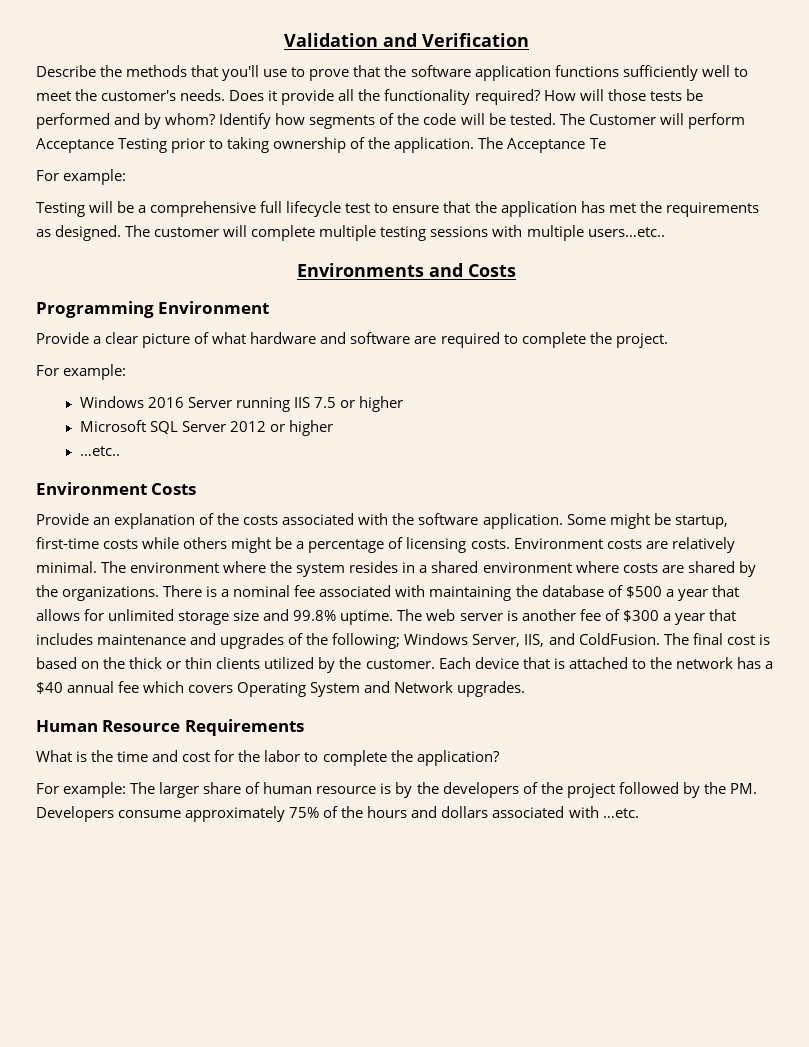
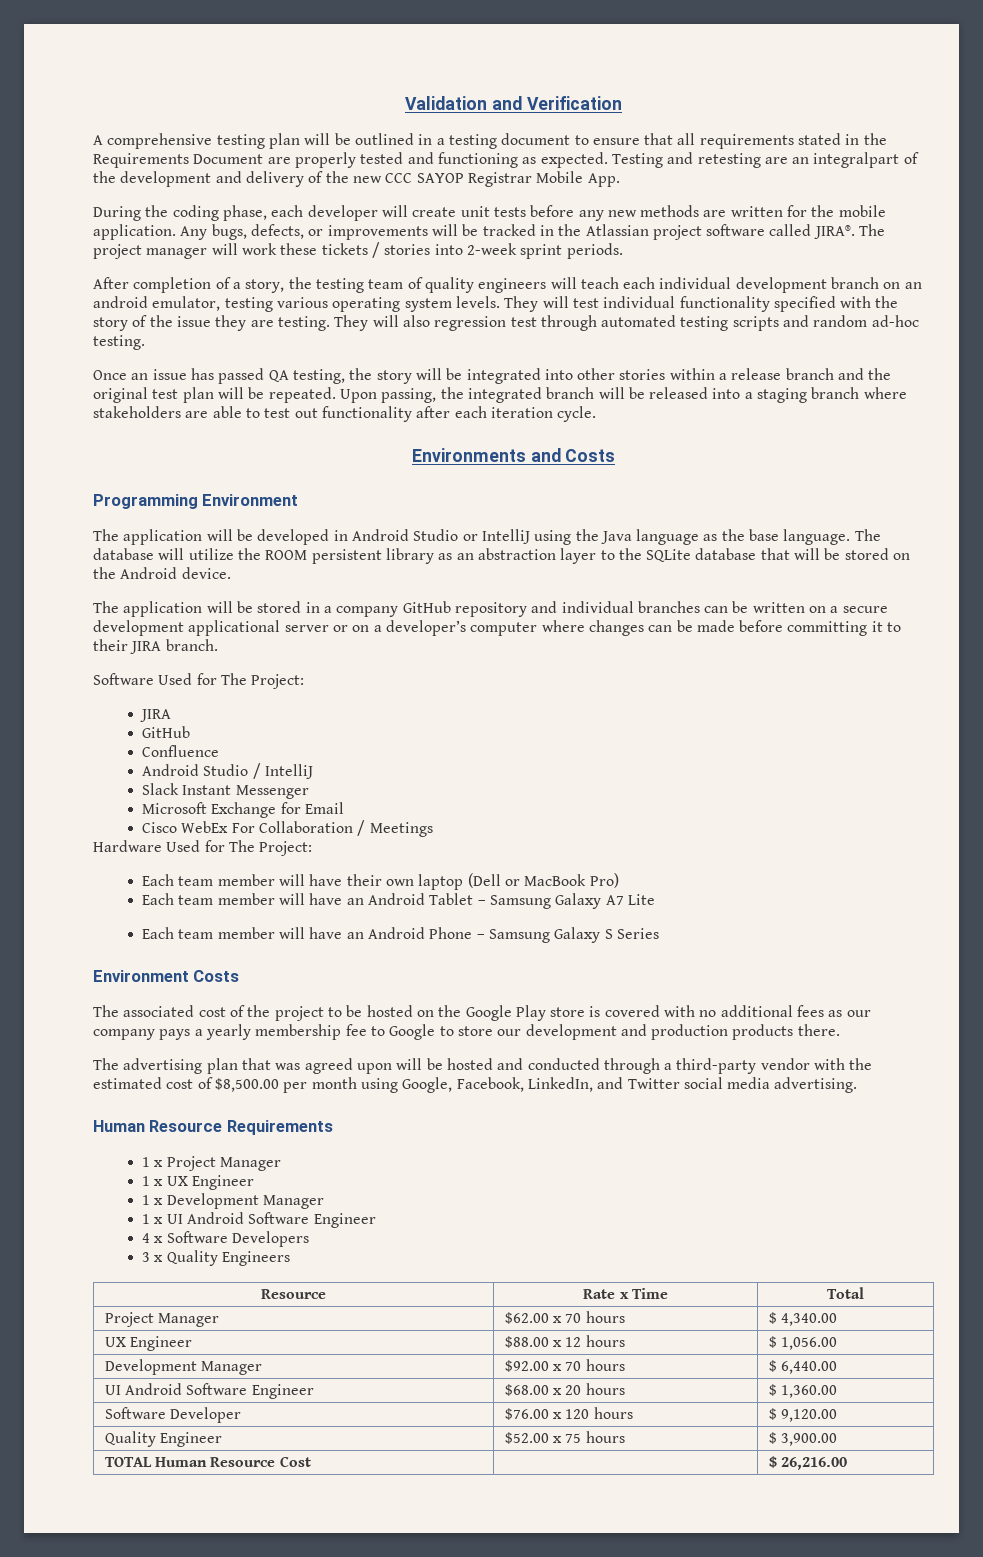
[36,65,748,81] [36,89,703,105] [36,113,745,129] [36,137,606,153] [36,169,127,185] [36,201,759,217] [36,225,665,241] Describe the methods that you'll use to prove that the software application functions sufficiently well to meet the customer's needs. Does it provide all the functionality required? How will those tests be performed and by whom? Identify how segments of the code will be tested. The Customer will perform Acceptance Testing prior to taking ownership of the application. The Acceptance Te // For example: // Testing will be a comprehensive full lifecycle test to ensure that the application has met the requirements as designed. The customer will complete multiple testing sessions with multiple users…etc.. -> [93,133,887,149] [93,152,919,168] [93,171,620,187] [93,205,886,221] [93,224,886,240] [93,242,623,259] [93,277,922,293] [93,296,899,312] [93,315,919,331] [93,335,145,350] [93,368,892,384] [93,387,907,403] [93,406,597,422] A comprehensive testing plan will be outlined in a testing document to ensure that all requirements stated in the Requirements Document are properly tested and functioning as expected. Testing and retesting are an integralpart of the development and delivery of the new CCC SAYOP Registrar Mobile App. // During the coding phase, each developer will create unit tests before any new methods are written for the mobile application. Any bugs, defects, or improvements will be tracked in the Atlassian project software called JIRA®. The project manager will work these tickets / stories into 2-week sprint periods. // After completion of a story, the testing team of quality engineers will teach each individual development branch on an android emulator, testing various operating system levels. They will test individual functionality specified with the story of the issue they are testing. They will also regression test through automated testing scripts and random ad-hoc testing. // Once an issue has passed QA testing, the story will be integrated into other stories within a release branch and the original test plan will be repeated. Upon passing, the integrated branch will be released into a staging branch where stakeholders are able to test out functionality after each iteration cycle.
[36,332,668,348] [36,364,127,380] [79,396,403,412] [79,420,333,436] [79,446,120,456] [36,482,197,495] [36,513,728,529] [36,537,735,553] [36,561,756,577] [36,585,739,601] [36,609,736,625] [36,633,770,649] [36,657,773,673] [36,681,526,697] [36,719,304,736] [36,750,500,766] [36,782,757,798] [36,806,639,822] Provide a clear picture of what hardware and software are required to complete the project. // For example: // Windows 2016 Server running IIS 7.5 or higher // Microsoft SQL Server 2012 or higher // …etc.. // Environment Costs // Provide an explanation of the costs associated with the software application. Some might be startup, first-time costs while others might be a percentage of licensing costs. Environment costs are relatively minimal. The environment where the system resides in a shared environment where costs are shared by the organizations. There is a nominal fee associated with maintaining the database of $500 a year that allows for unlimited storage size and 99.8% uptime. The web server is another fee of $300 a year that includes maintenance and upgrades of the following; Windows Server, IIS, and ColdFusion. The final cost is based on the thick or thin clients utilized by the customer. Each device that is attached to the network has a $40 annual fee which covers Operating System and Network upgrades. // Human Resource Requirements // What is the time and cost for the labor to complete the application? // For example: The larger share of human resource is by the developers of the project followed by the PM. Developers consume approximately 75% of the hours and dollars associated with …etc. -> [93,529,881,545] [93,548,911,564] [93,567,231,579] [93,601,888,617] [93,620,902,636] [93,639,218,654] [93,673,305,689] [140,709,172,722] [142,726,191,738] [142,745,220,757] [142,763,314,779] [142,783,309,799] [142,802,345,818] [142,820,433,837] [93,840,313,856] [142,873,619,890] [142,893,655,909] [142,927,659,943] [93,970,240,982] [93,1005,871,1021] [93,1024,840,1040] [93,1058,873,1074] [93,1077,858,1093] [93,1120,333,1135] [142,1156,282,1171] [142,1175,255,1190] [142,1193,325,1209] [142,1212,376,1228] [142,1231,310,1247] [142,1250,291,1266] [261,1289,326,1299] [583,1288,668,1299] [827,1287,864,1299] [104,1312,219,1327] [504,1311,625,1324] [768,1312,837,1326] [104,1336,192,1351] [504,1335,625,1348] [768,1336,837,1350] [104,1359,262,1375] [504,1359,625,1372] [768,1360,837,1374] [104,1383,314,1399] [504,1383,625,1396] [768,1384,837,1398] [104,1407,241,1423] [504,1407,633,1420] [768,1408,837,1422] [104,1431,222,1447] [504,1431,625,1444] [768,1432,837,1446] [104,1456,311,1467] [768,1456,847,1470] The application will be developed in Android Studio or IntelliJ using the Java language as the base language. The database will utilize the ROOM persistent library as an abstraction layer to the SQLite database that will be stored on the Android device. // The application will be stored in a company GitHub repository and individual branches can be written on a secure development applicational server or on a developer’s computer where changes can be made before committing it to their JIRA branch. // Software Used for The Project: // JIRA // GitHub // Confluence // Android Studio / IntelliJ // Slack Instant Messenger // Microsoft Exchange for Email // Cisco WebEx For Collaboration / Meetings // Hardware Used for The Project: // Each team member will have their own laptop (Dell or MacBook Pro) // Each team member will have an Android Tablet – Samsung Galaxy A7 Lite // Each team member will have an Android Phone – Samsung Galaxy S Series // Environment Costs // The associated cost of the project to be hosted on the Google Play store is covered with no additional fees as our company pays a yearly membership fee to Google to store our development and production products there. // The advertising plan that was agreed upon will be hosted and conducted through a third-party vendor with the estimated cost of $8,500.00 per month using Google, Facebook, LinkedIn, and Twitter social media advertising. // Human Resource Requirements // 1 x Project Manager // 1 x UX Engineer // 1 x Development Manager // 1 x UI Android Software Engineer // 4 x Software Developers // 3 x Quality Engineers // Resource | Rate x Time | Total // Project Manager | $62.00 x 70 hours | $ 4,340.00 // UX Engineer | $88.00 x 12 hours | $ 1,056.00 // Development Manager | $92.00 x 70 hours | $ 6,440.00 // UI Android Software Engineer | $68.00 x 20 hours | $ 1,360.00 // Software Developer | $76.00 x 120 hours | $ 9,120.00 // Quality Engineer | $52.00 x 75 hours | $ 3,900.00 // TOTAL Human Resource Cost | | $ 26,216.00

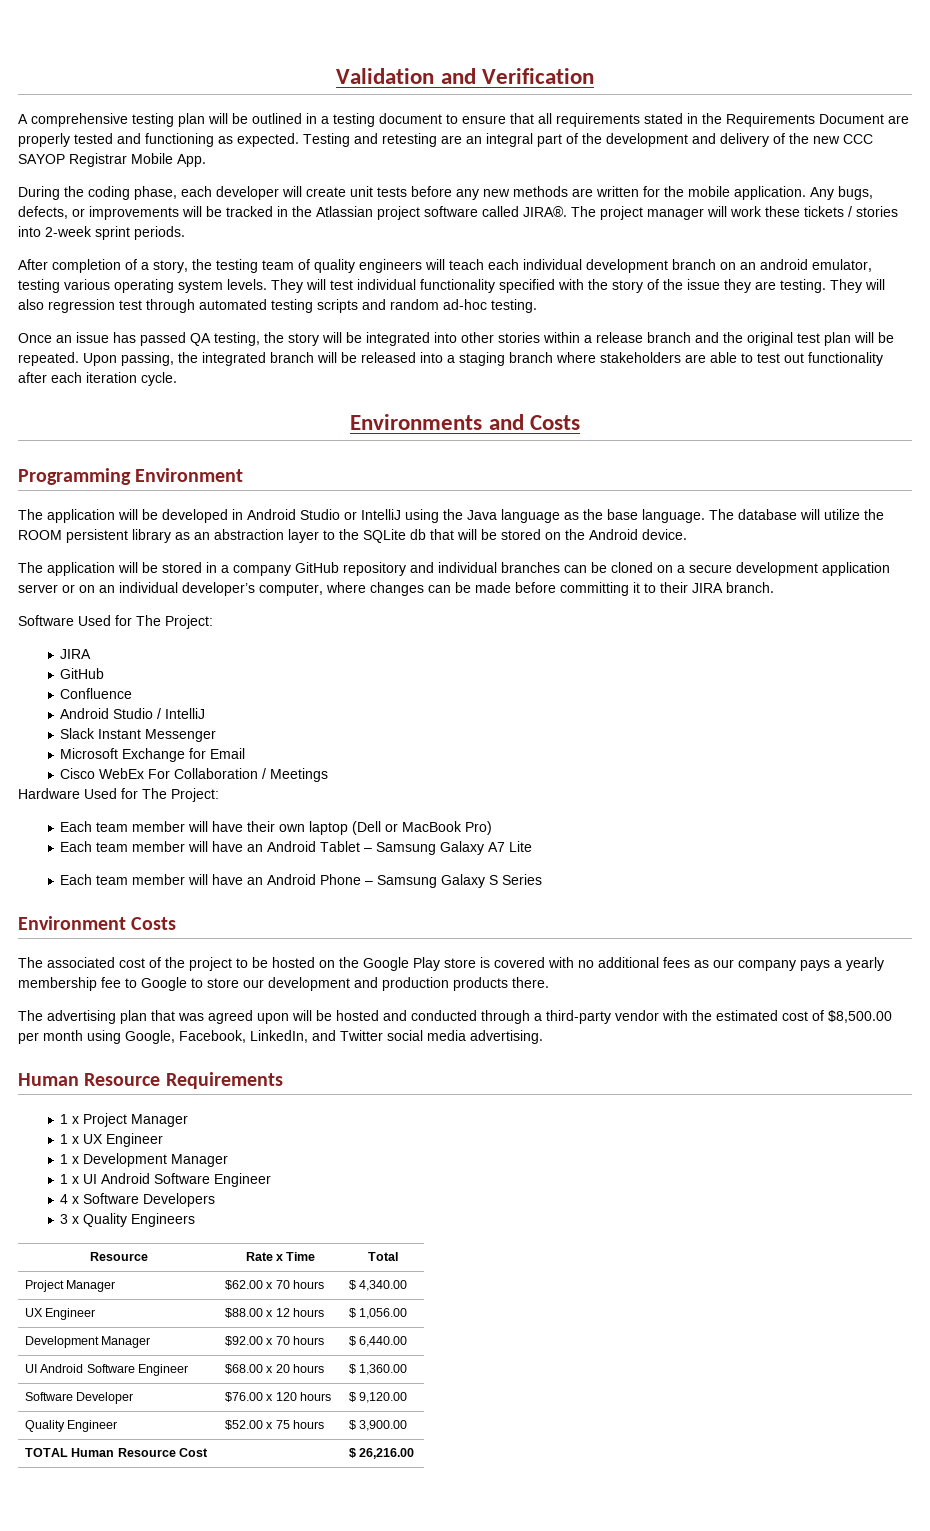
[813,152,900,168] integralpart -> [486,133,562,147] integral part
[695,548,757,560] database -> [410,529,426,540] db
[752,602,805,613] written -> [611,562,653,573] cloned
[188,620,281,636] applicational -> [822,562,890,576] application
[373,620,538,636] a developer’s computer -> [99,582,323,596] an individual developer’s computer,

